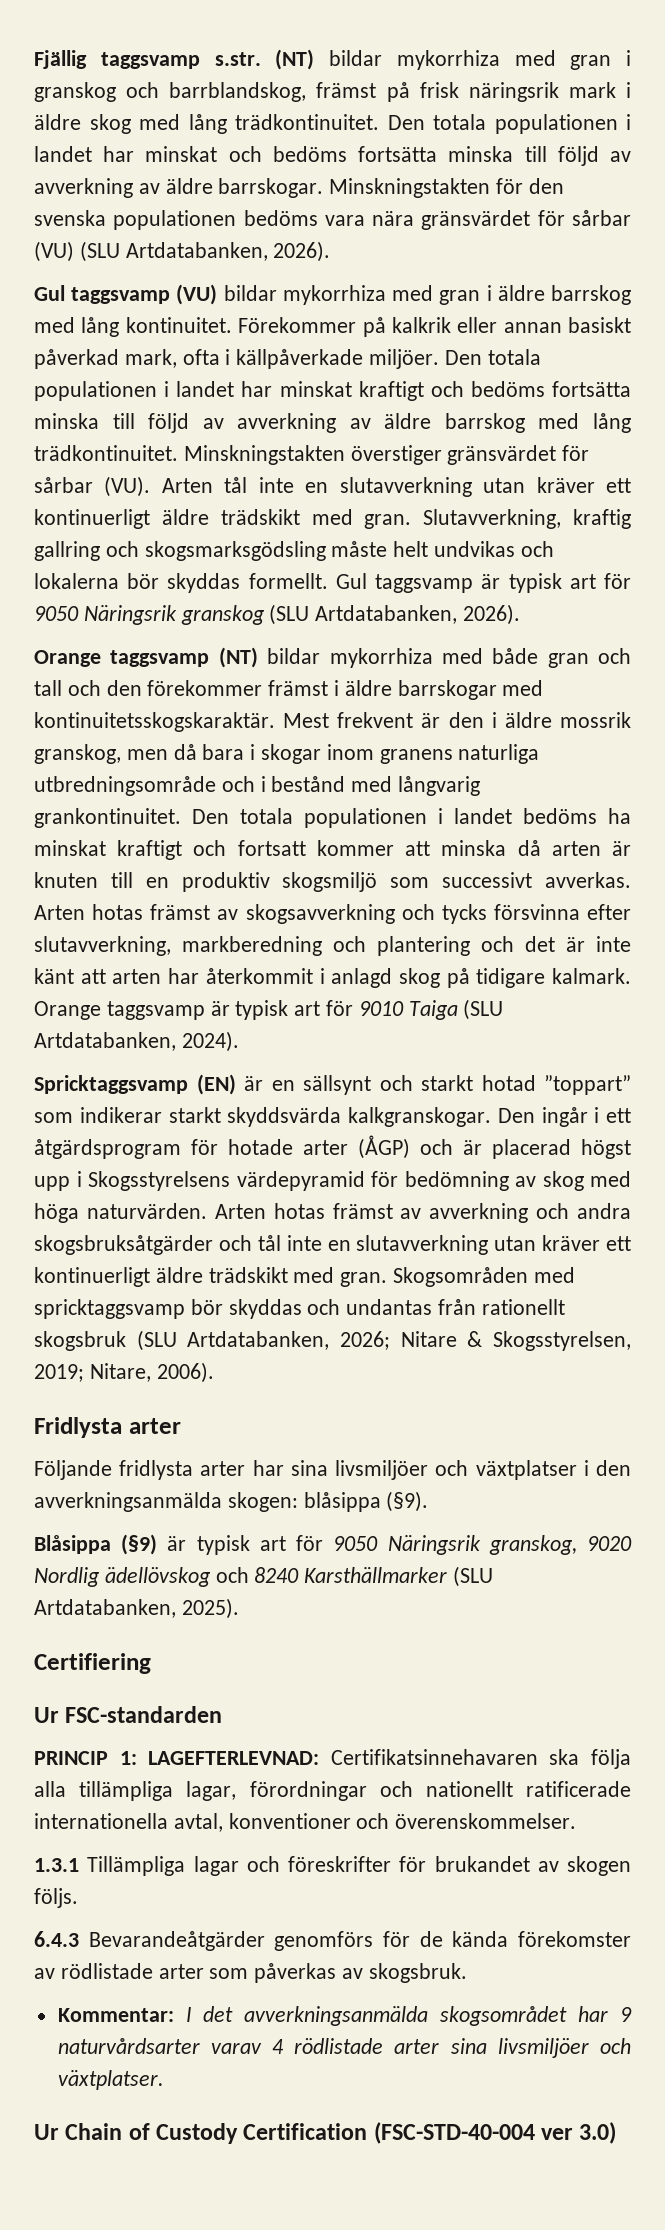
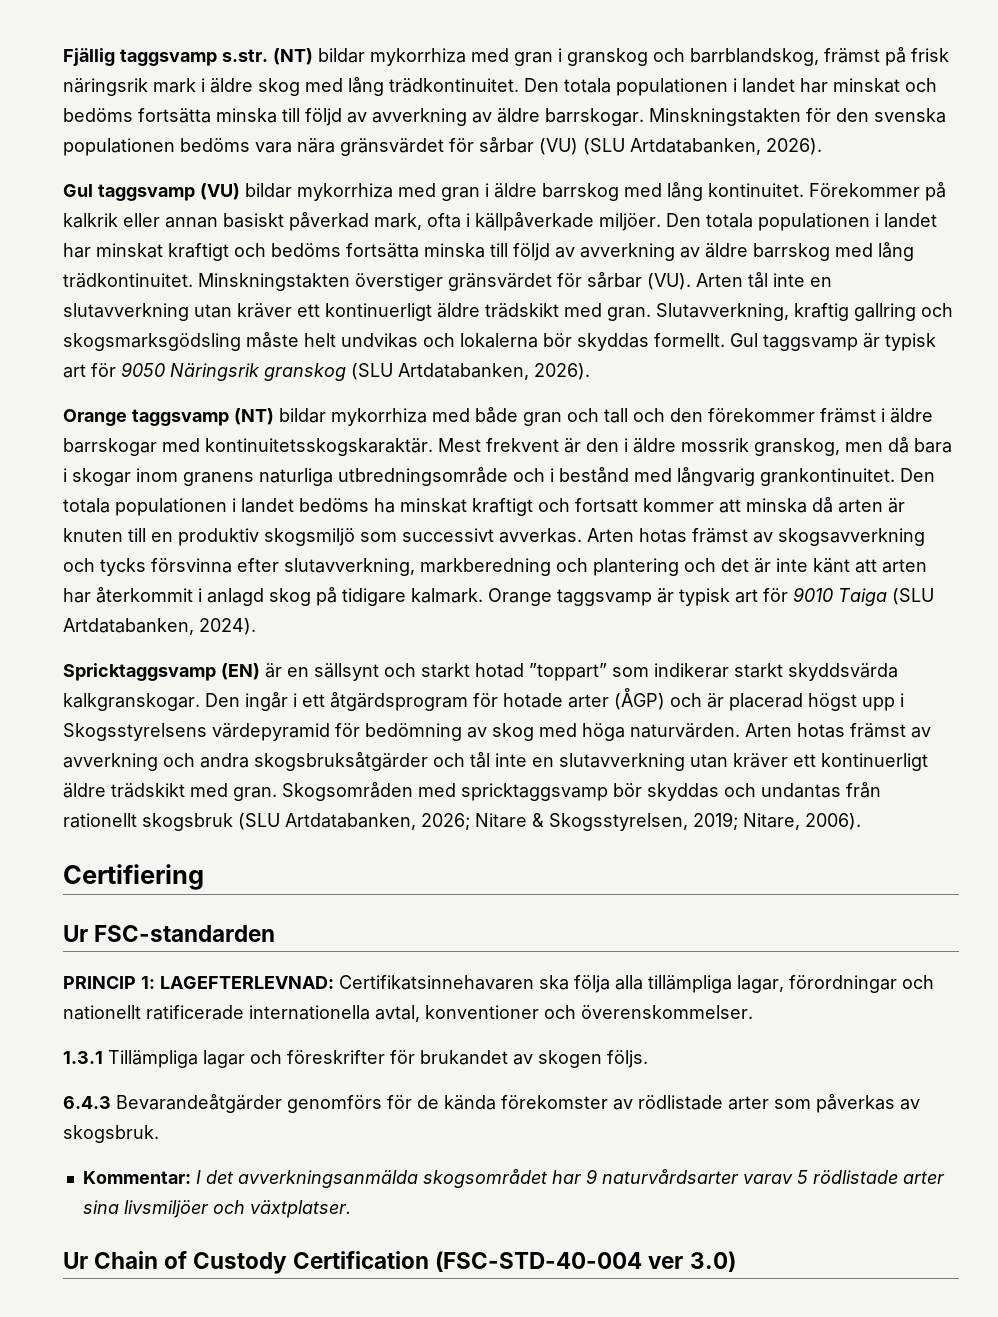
[34,1417,181,1438] [34,1460,631,1480] [34,1491,429,1512] [34,1534,632,1555] [34,1566,494,1587] [34,1598,239,1619] // Fridlysta arter // Följande fridlysta arter har sina livsmiljöer och växtplatser i den avverkningsanmälda skogen: blåsippa (§9). // Blåsippa (§9) är typisk art för 9050 Näringsrik granskog, 9020 Nordlig ädellövskog och 8240 Karsthällmarker (SLU Artdatabanken, 2025). -> (861, 821) none
[272,2039,285,2054] 4 -> [796,1170,808,1184] 5

